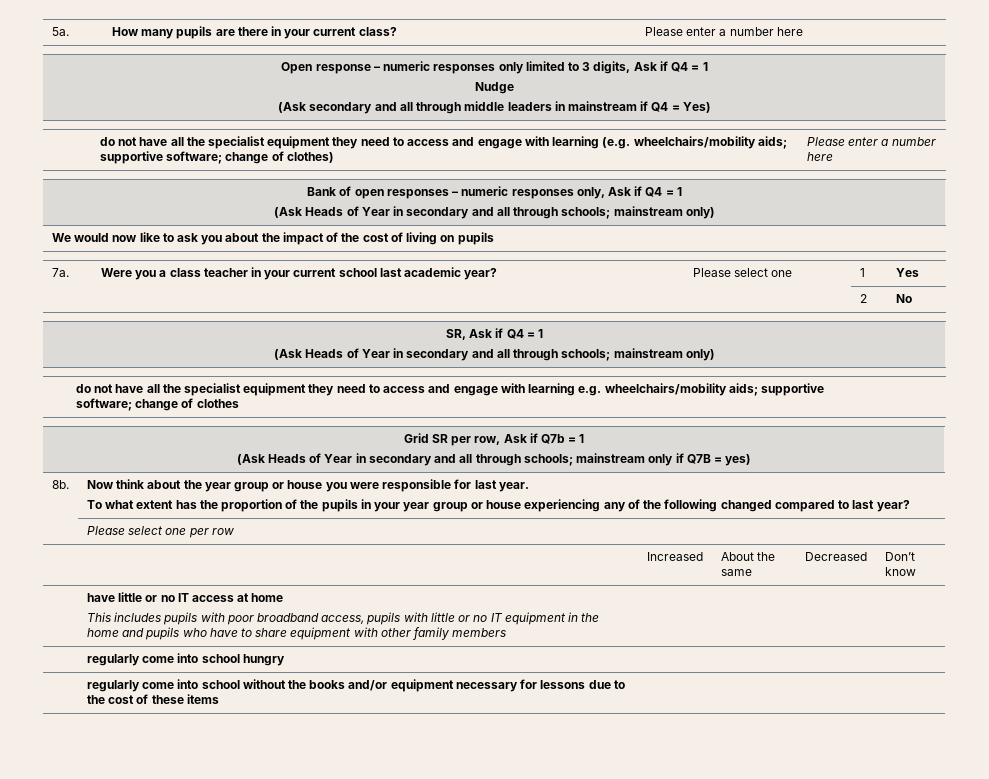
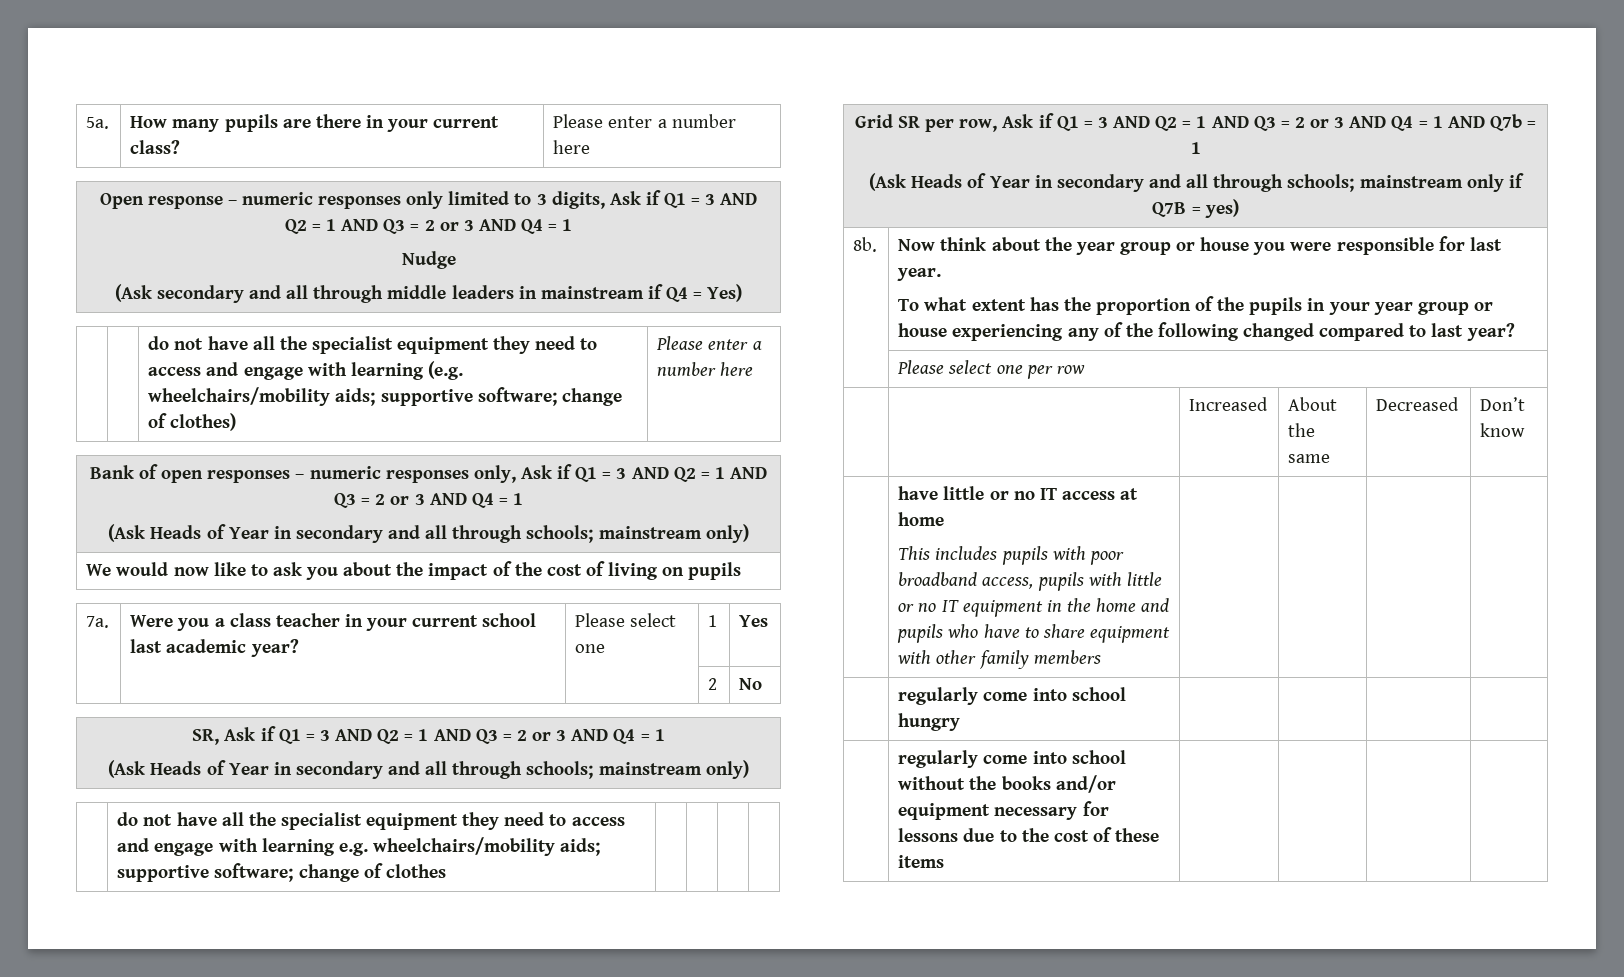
(668, 66) none -> [664,193,758,208] [284,219,516,234] Q1 = 3 AND Q2 = 1 AND Q3 = 2 or 3 AND
(643, 191) none -> [575,467,768,482] [333,493,467,508] Q1 = 3 AND Q2 = 1 AND Q3 = 2 or 3 AND
(504, 333) none -> [278,729,609,744] Q1 = 3 AND Q2 = 1 AND Q3 = 2 or 3 AND
(538, 438) none -> [1056,116,1485,131] Q1 = 3 AND Q2 = 1 AND Q3 = 2 or 3 AND Q4 = 1 AND

